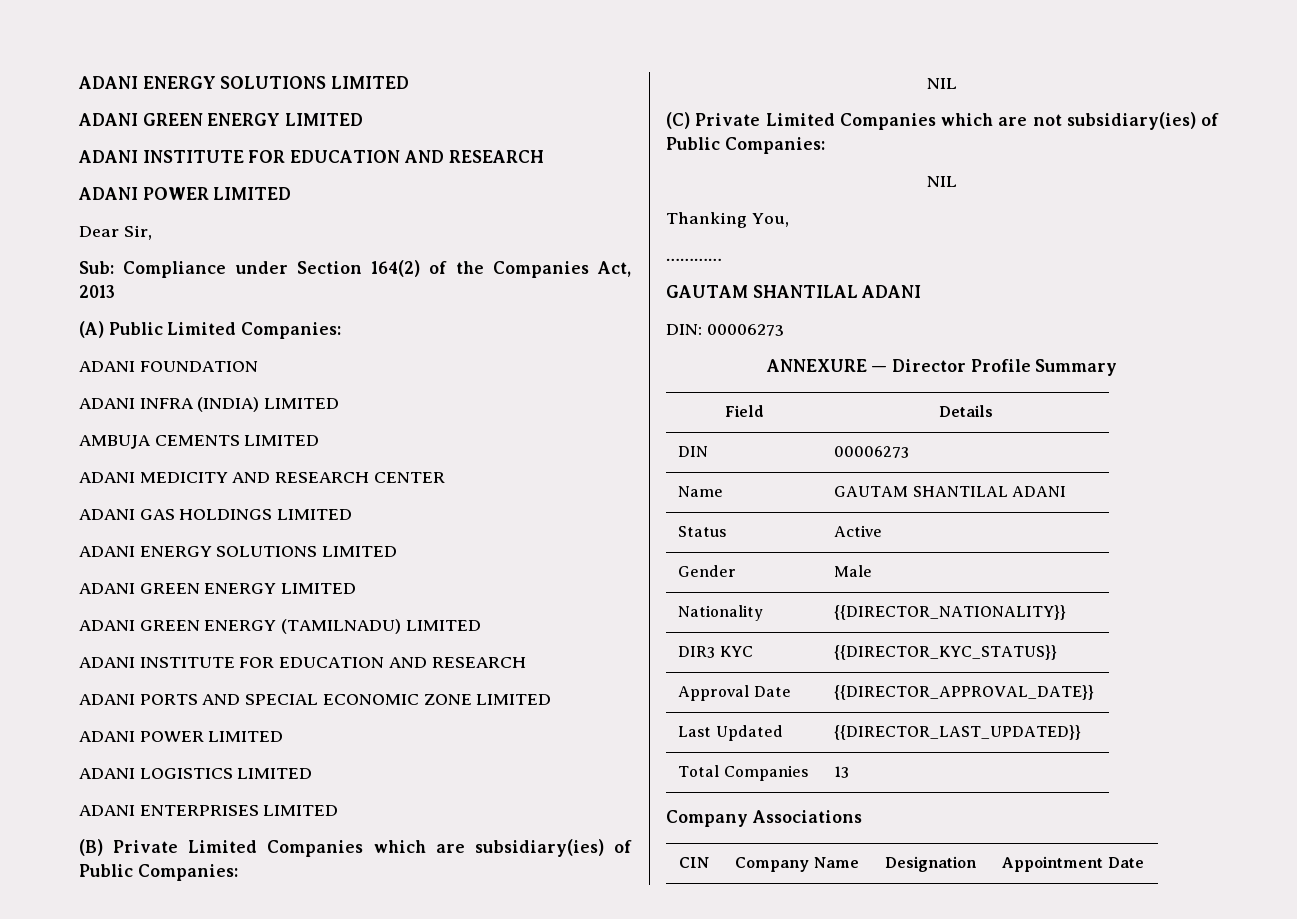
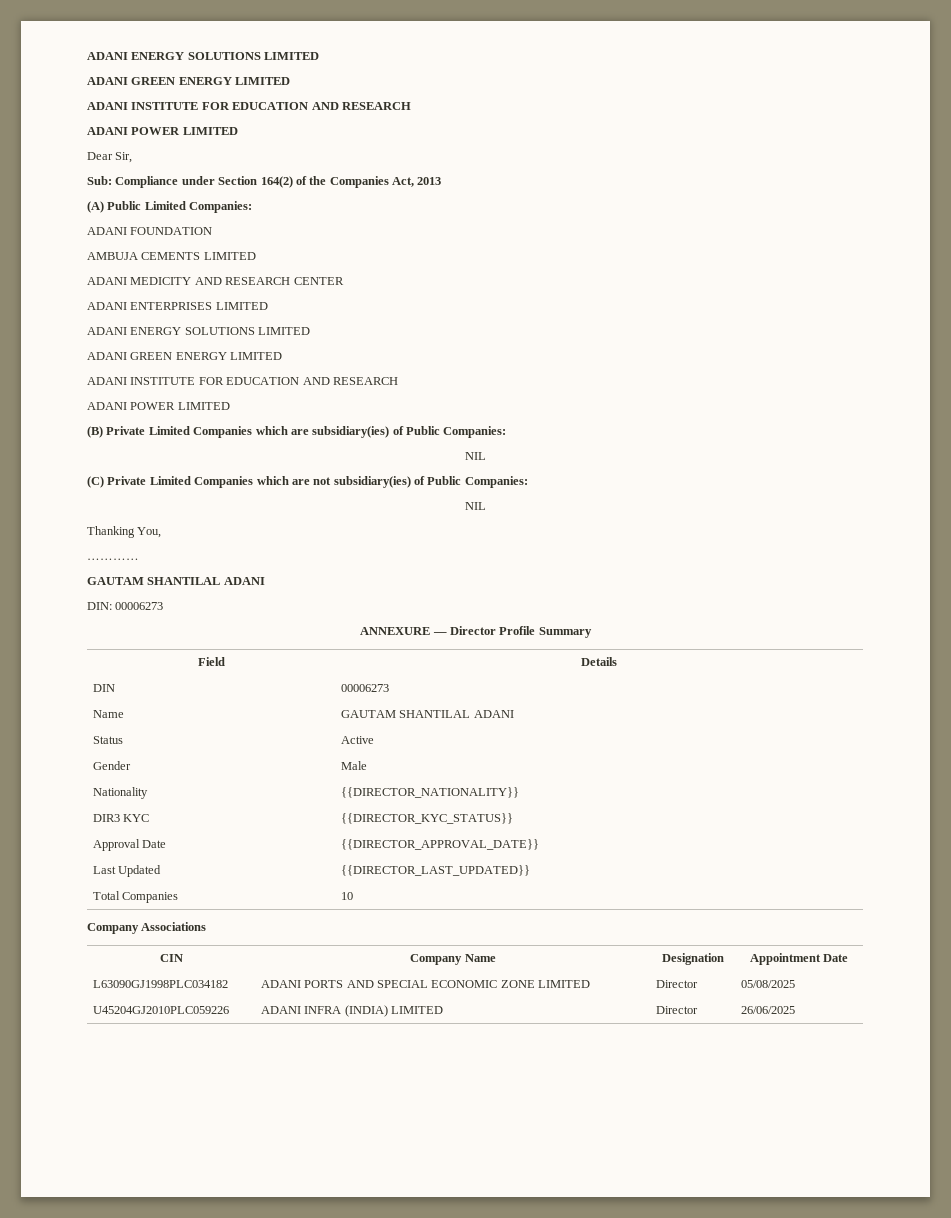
[79,397,340,412] // ADANI INFRA (INDIA) LIMITED -> (213, 231) none
[139,509,273,520] GAS HOLDINGS -> [130,302,213,310] ENTERPRISES
[79,619,481,634] [79,657,526,668] [79,694,552,705] [79,731,284,742] [79,768,313,779] [79,805,259,816] // ADANI GREEN ENERGY (TAMILNADU) LIMITED // ADANI INSTITUTE FOR EDUCATION AND RESEARCH // ADANI PORTS AND SPECIAL ECONOMIC ZONE LIMITED // ADANI POWER LIMITED // ADANI LOGISTICS LIMITED // ADANI ENTERPRISES -> [87,377,398,385] [87,402,176,410] // ADANI INSTITUTE FOR EDUCATION AND RESEARCH // ADANI POWER
[834,766,850,778] 13 -> [340,892,353,900] 10
(1144, 862) none -> [92,980,228,988] [260,980,591,988] [655,980,698,988] [740,980,795,988] [92,1006,229,1014] [260,1005,444,1017] [655,1006,698,1014] [740,1006,795,1014] // L63090GJ1998PLC034182 | ADANI PORTS AND SPECIAL ECONOMIC ZONE LIMITED | Director | 05/08/2025 // U45204GJ2010PLC059226 | ADANI INFRA (INDIA) LIMITED | Director | 26/06/2025

